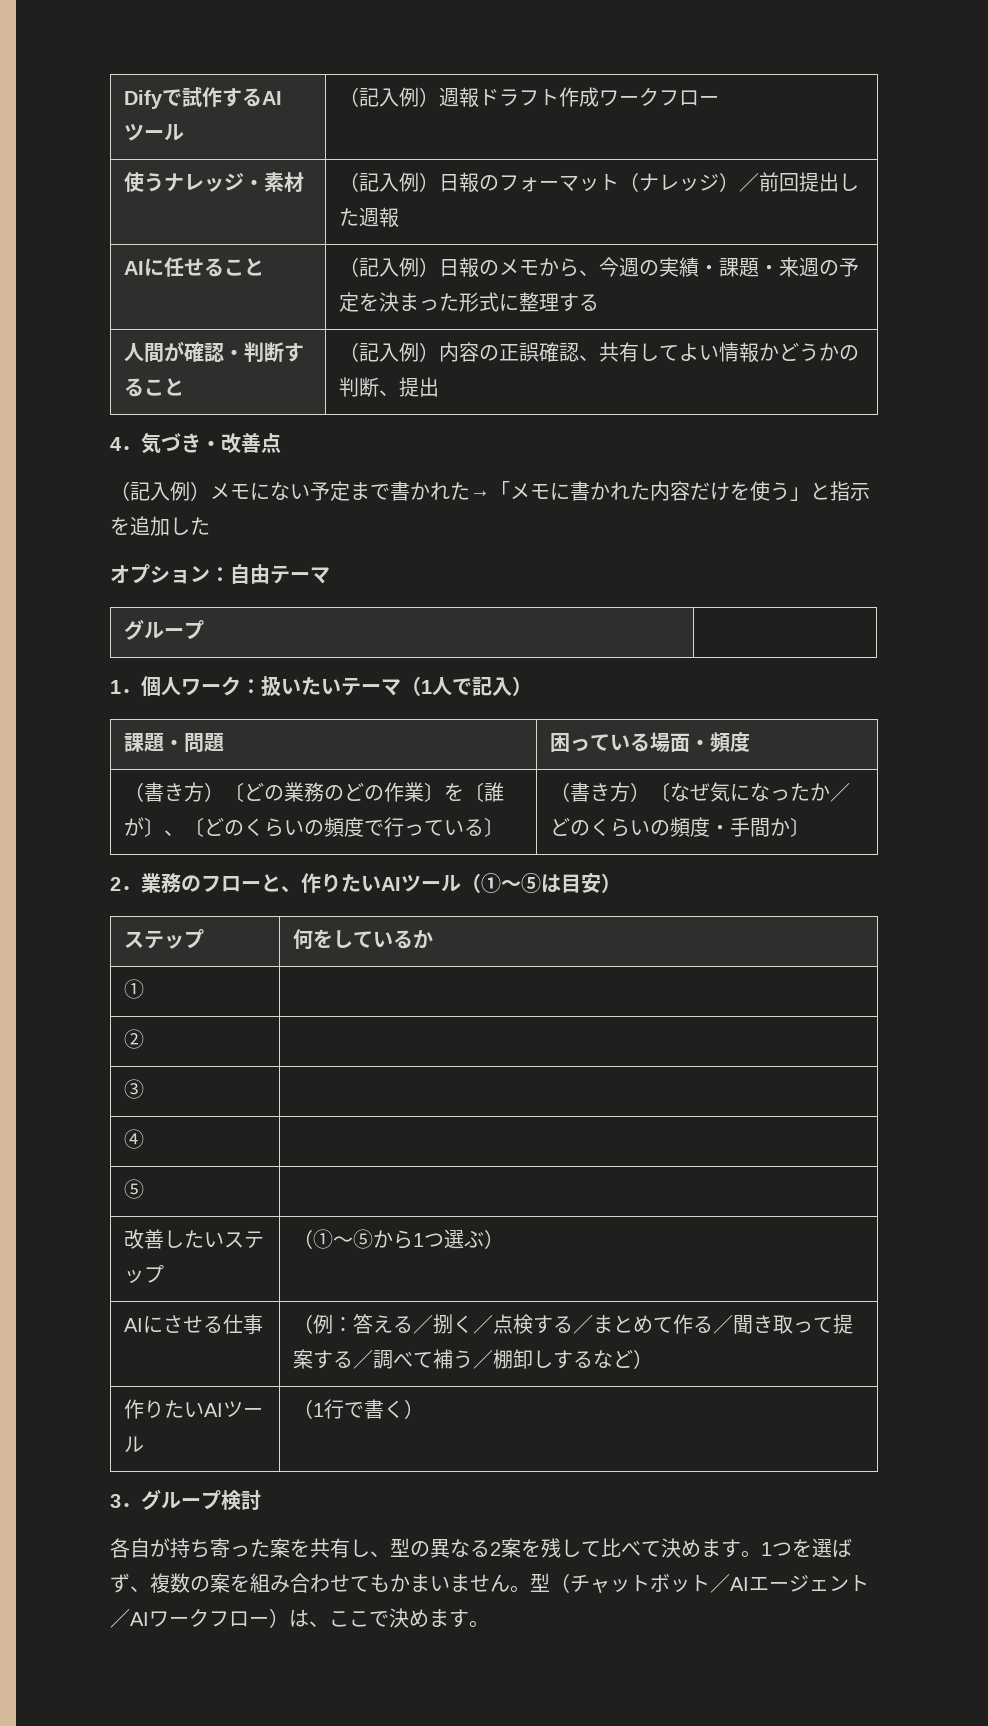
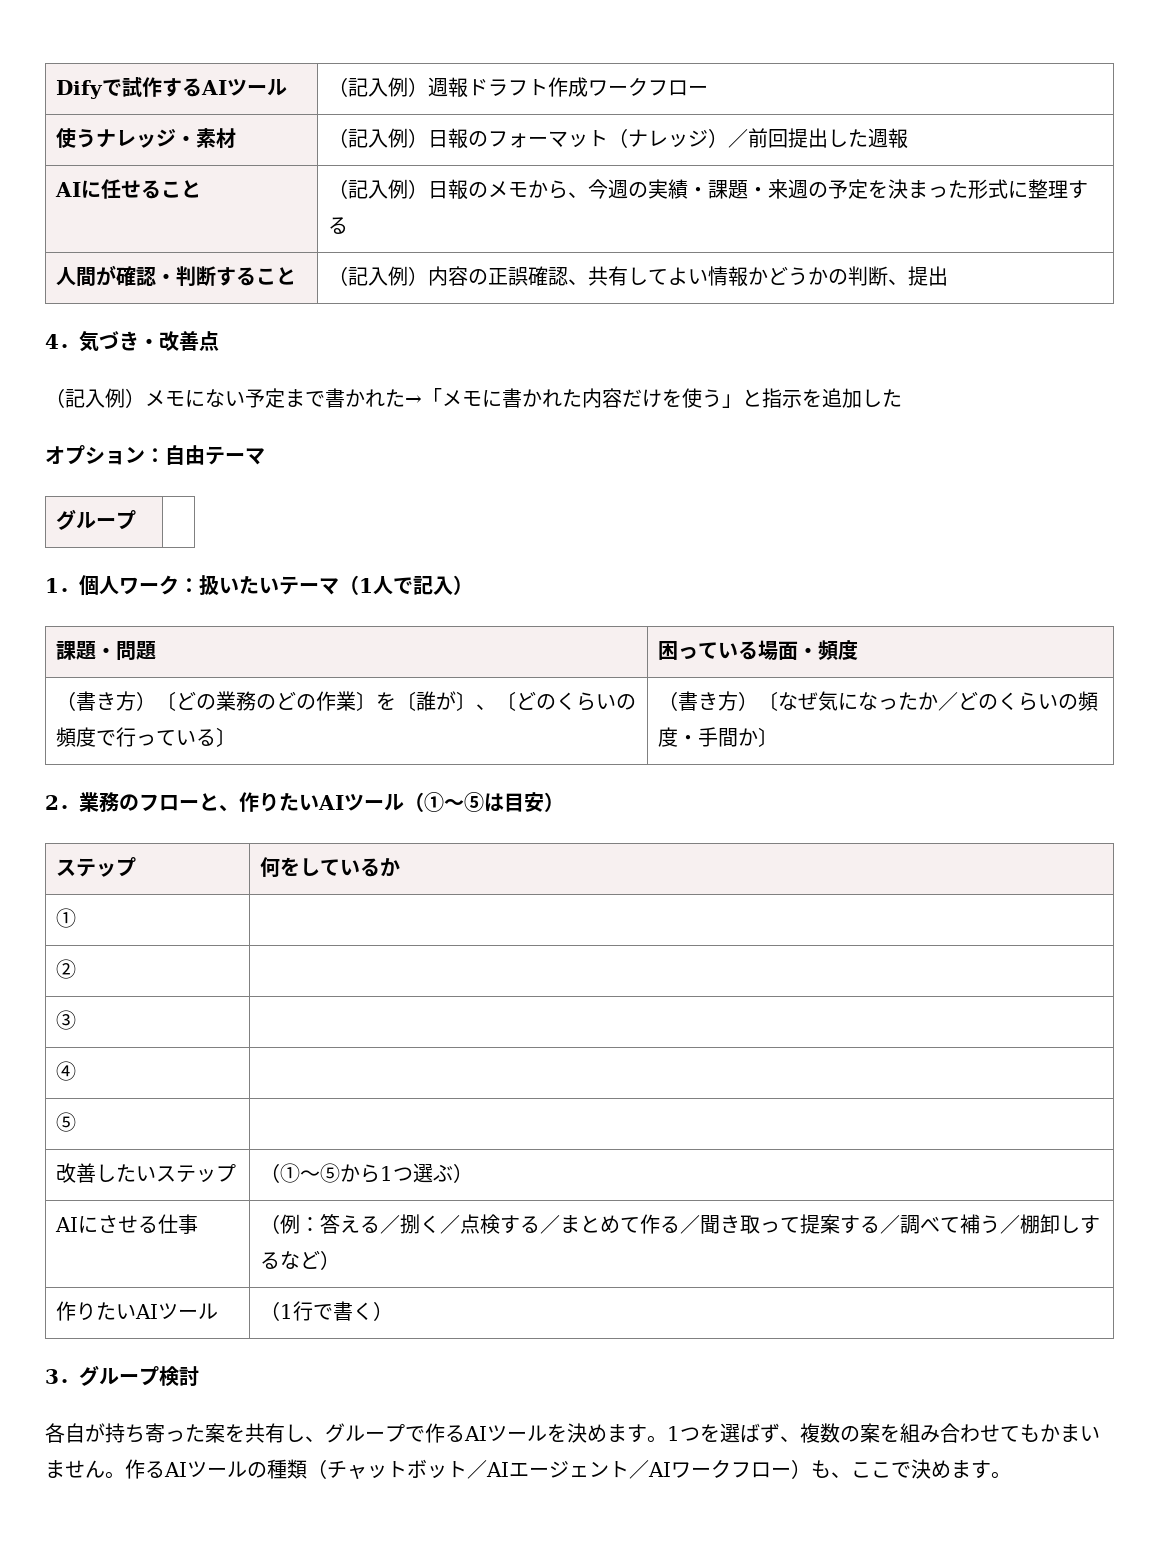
[390,1538,661,1558] 型の異なる2案を残して比べて -> [325,1423,567,1443] グループで作るAIツールを
[530,1573,550,1592] 型 -> [125,1459,307,1479] 作るAIツールの種類
[289,1609,309,1627] は -> [811,1460,831,1478] も

